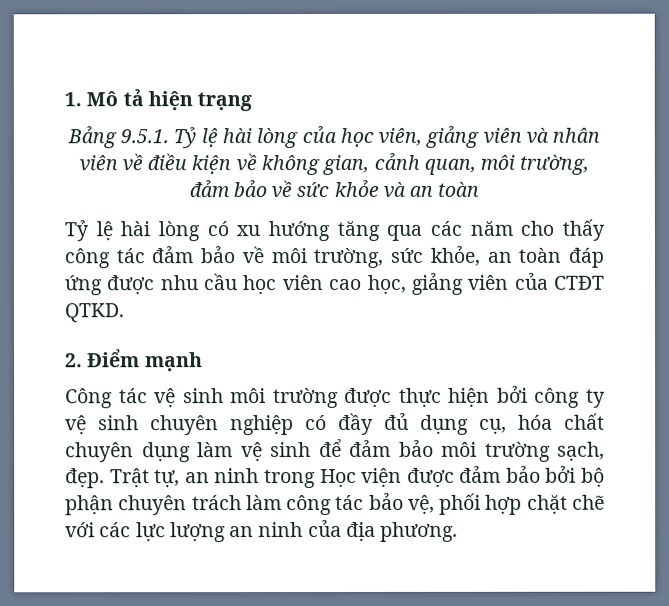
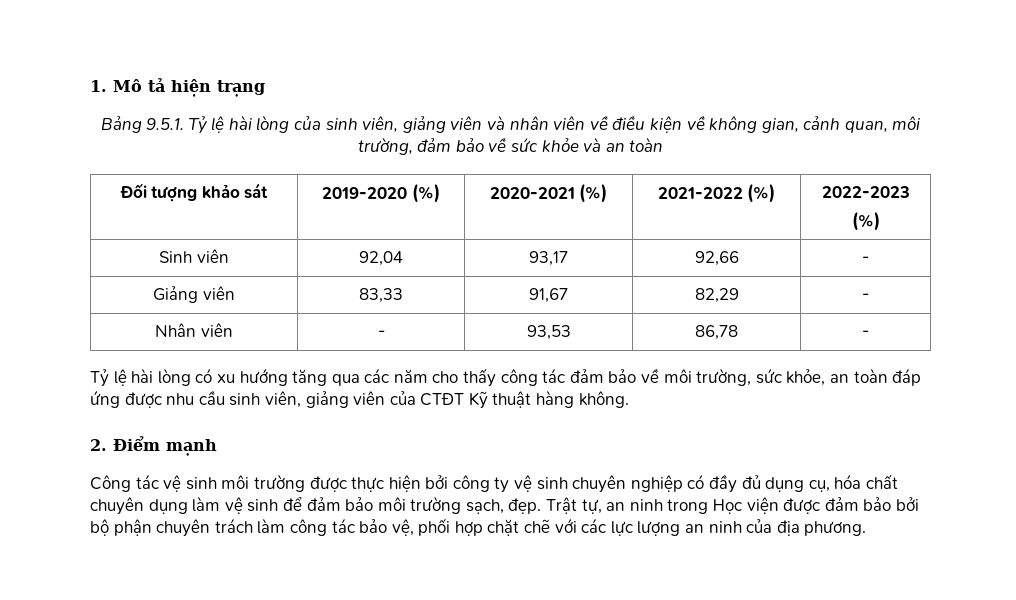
[339,127,374,147] học -> [325,118,358,130] sinh
(480, 189) none -> [119,183,269,202] [322,183,440,203] [489,183,608,203] [657,183,776,203] [821,186,910,198] [851,211,880,231] [159,249,229,263] [359,251,404,266] [529,251,568,266] [694,251,739,266] [862,256,869,263] [153,286,235,303] [359,288,404,303] [529,288,568,303] [694,288,739,303] [862,293,869,300] [155,323,233,337] [377,330,385,337] [526,325,571,340] [695,325,738,340] [862,330,869,337] // Đối tượng khảo sát | 2019-2020 (%) | 2020-2021 (%) | 2021-2022 (%) | 2022-2023 // (%) // Sinh viên | 92,04 | 93,17 | 92,66 | - // Giảng viên | 83,33 | 91,67 | 82,29 | - // Nhân viên | - | 93,53 | 86,78 | -
[242,272,605,295] [65,303,125,323] học viên cao học, giảng viên của CTĐT QTKD. -> [229,390,629,409] sinh viên, giảng viên của CTĐT Kỹ thuật hàng không.

